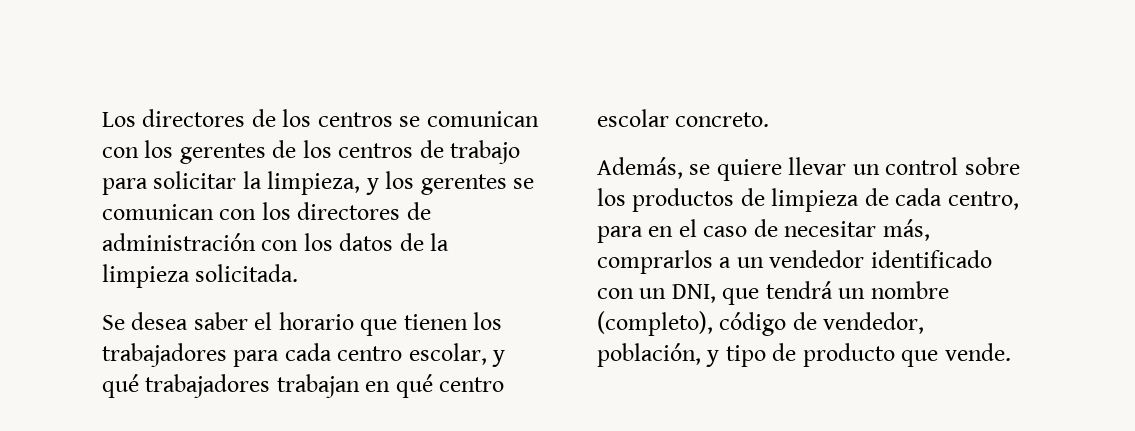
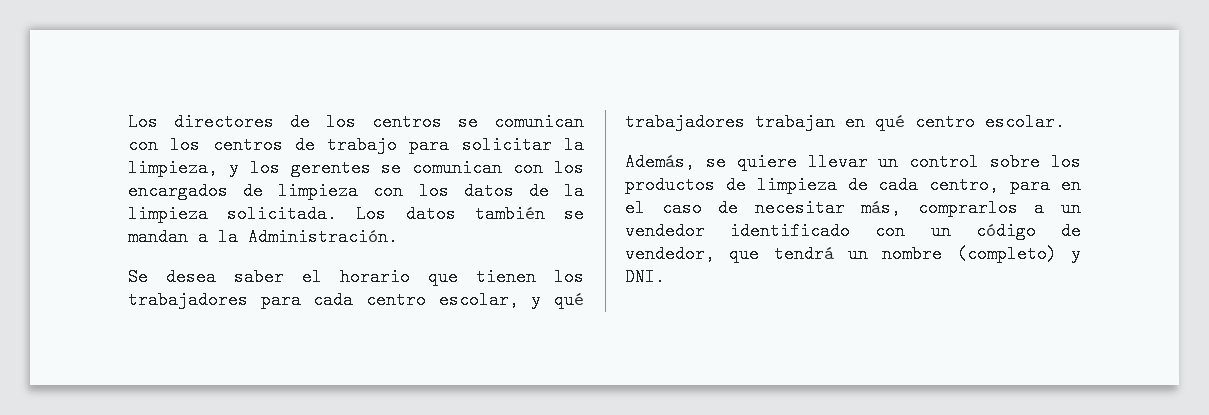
[179,140,332,164] gerentes de los -> (201, 145) none
[297,202,431,220] [102,233,256,251] directores de administración -> [128,182,359,200] encargados de limpieza
(299, 273) none -> [356,205,584,223] [128,228,398,246] Los datos también se mandan a la Administración.
[597,109,770,127] escolar concreto. -> [985,113,1065,131] escolar.
[671,284,716,303] DNI, -> [975,222,1081,240] [625,245,715,263] código de vendedor,
[597,311,925,336] [597,343,1011,367] (completo), código de vendedor, población, y tipo de producto que vende. -> [956,245,1081,263] [625,268,665,286] (completo) y DNI.

